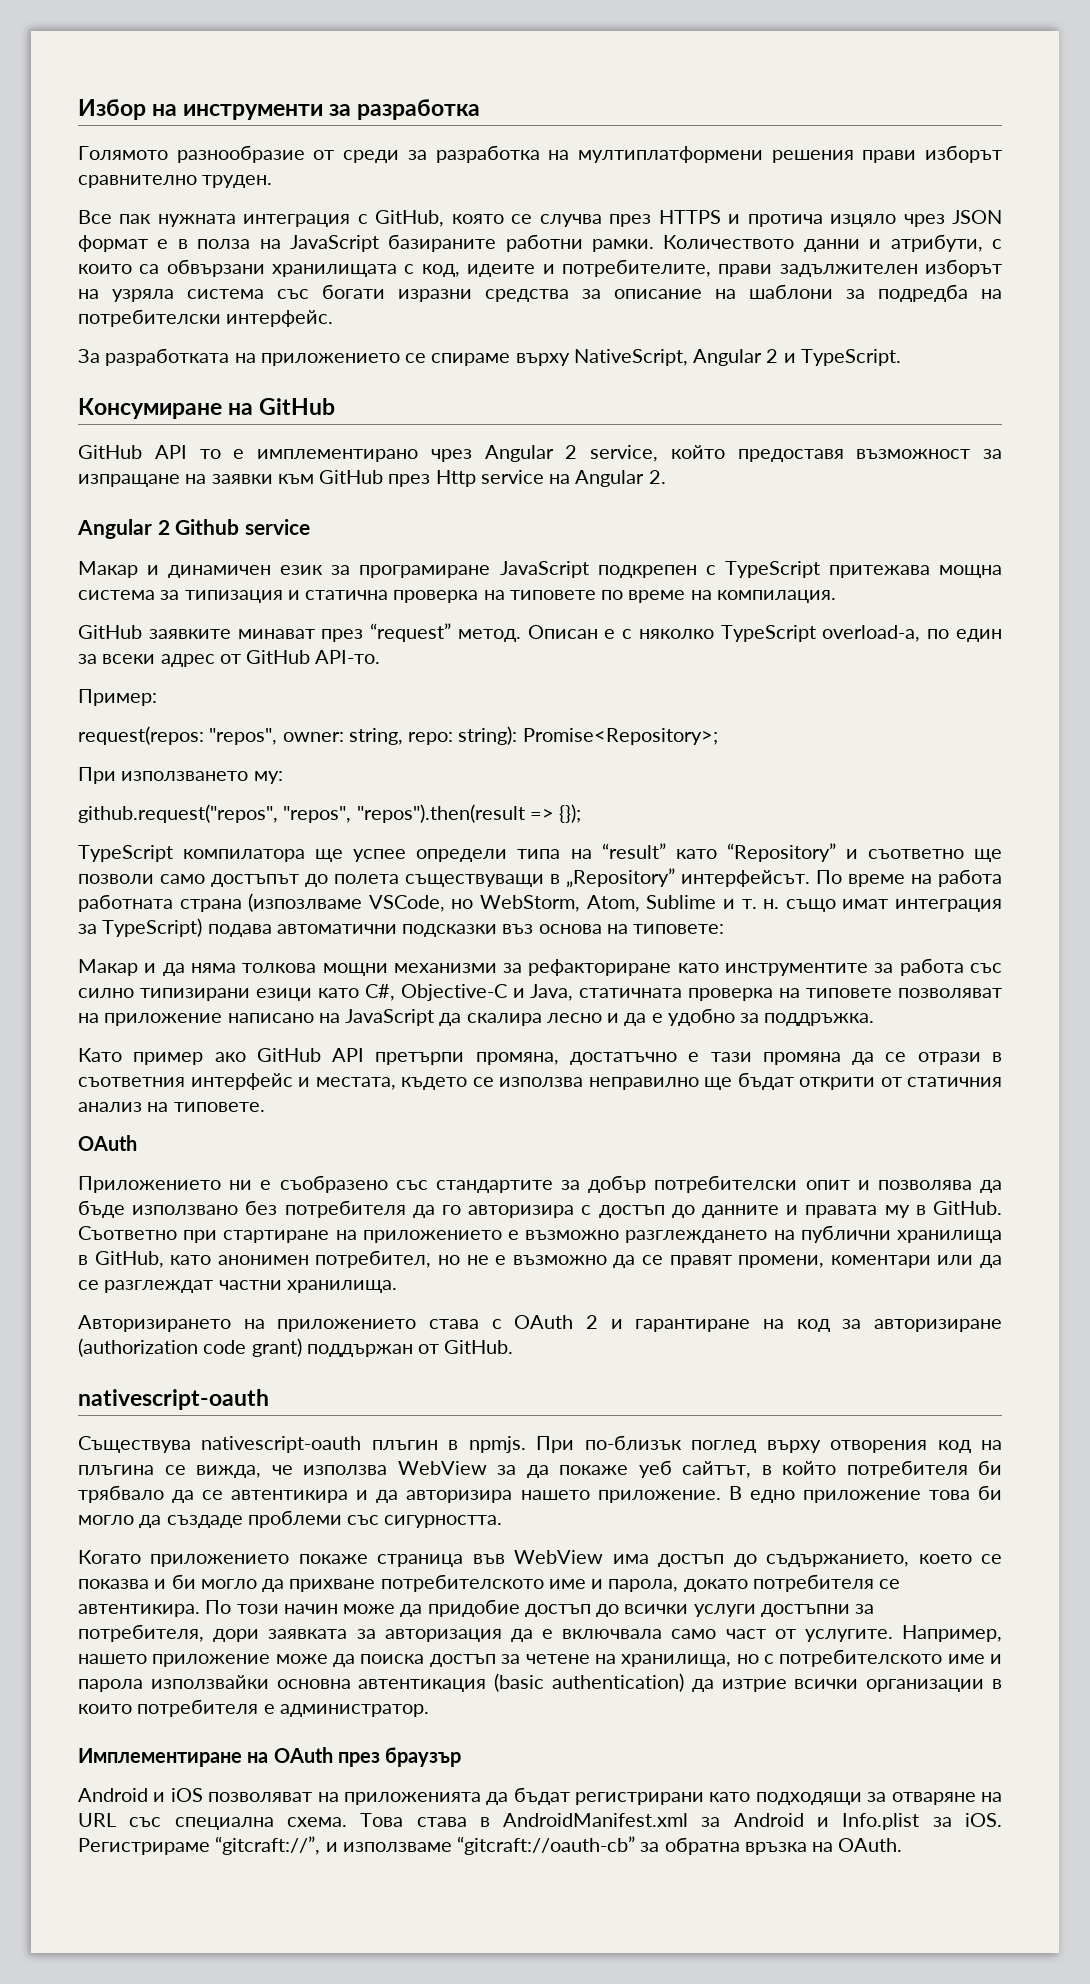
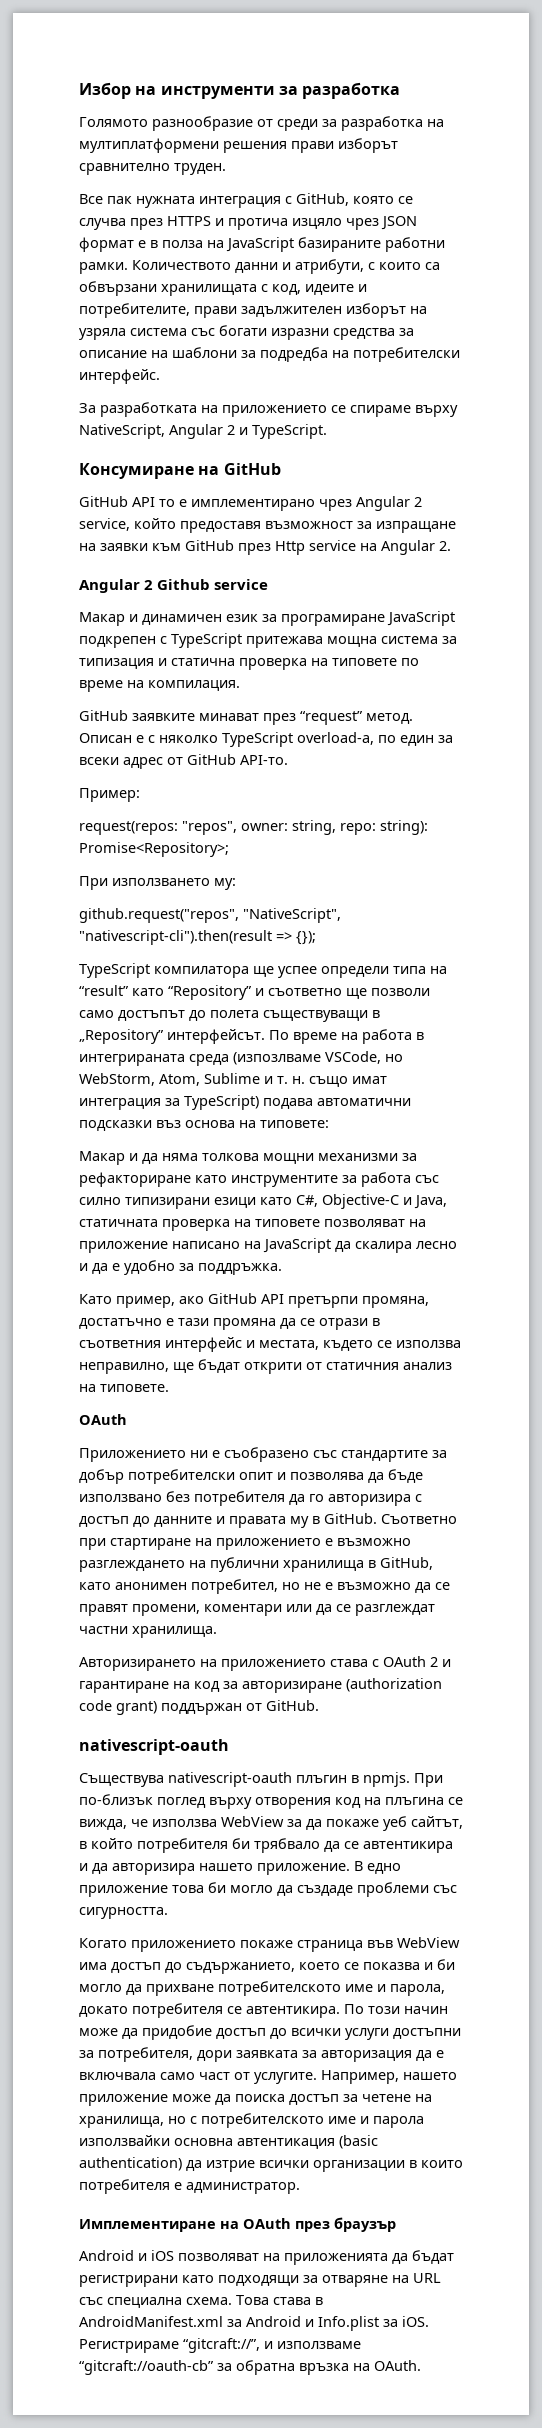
[283,804,525,823] "repos", "repos").then(result -> [243,908,341,923] [79,930,272,945] "NativeScript", "nativescript-cli").then(result
[78,894,242,912] работната страна -> [416,1032,424,1040] [79,1054,229,1066] в интегрираната среда
[133,1052,204,1065] пример -> [116,1296,175,1308] пример,
[588,1077,699,1090] неправилно -> [79,1362,169,1374] неправилно,

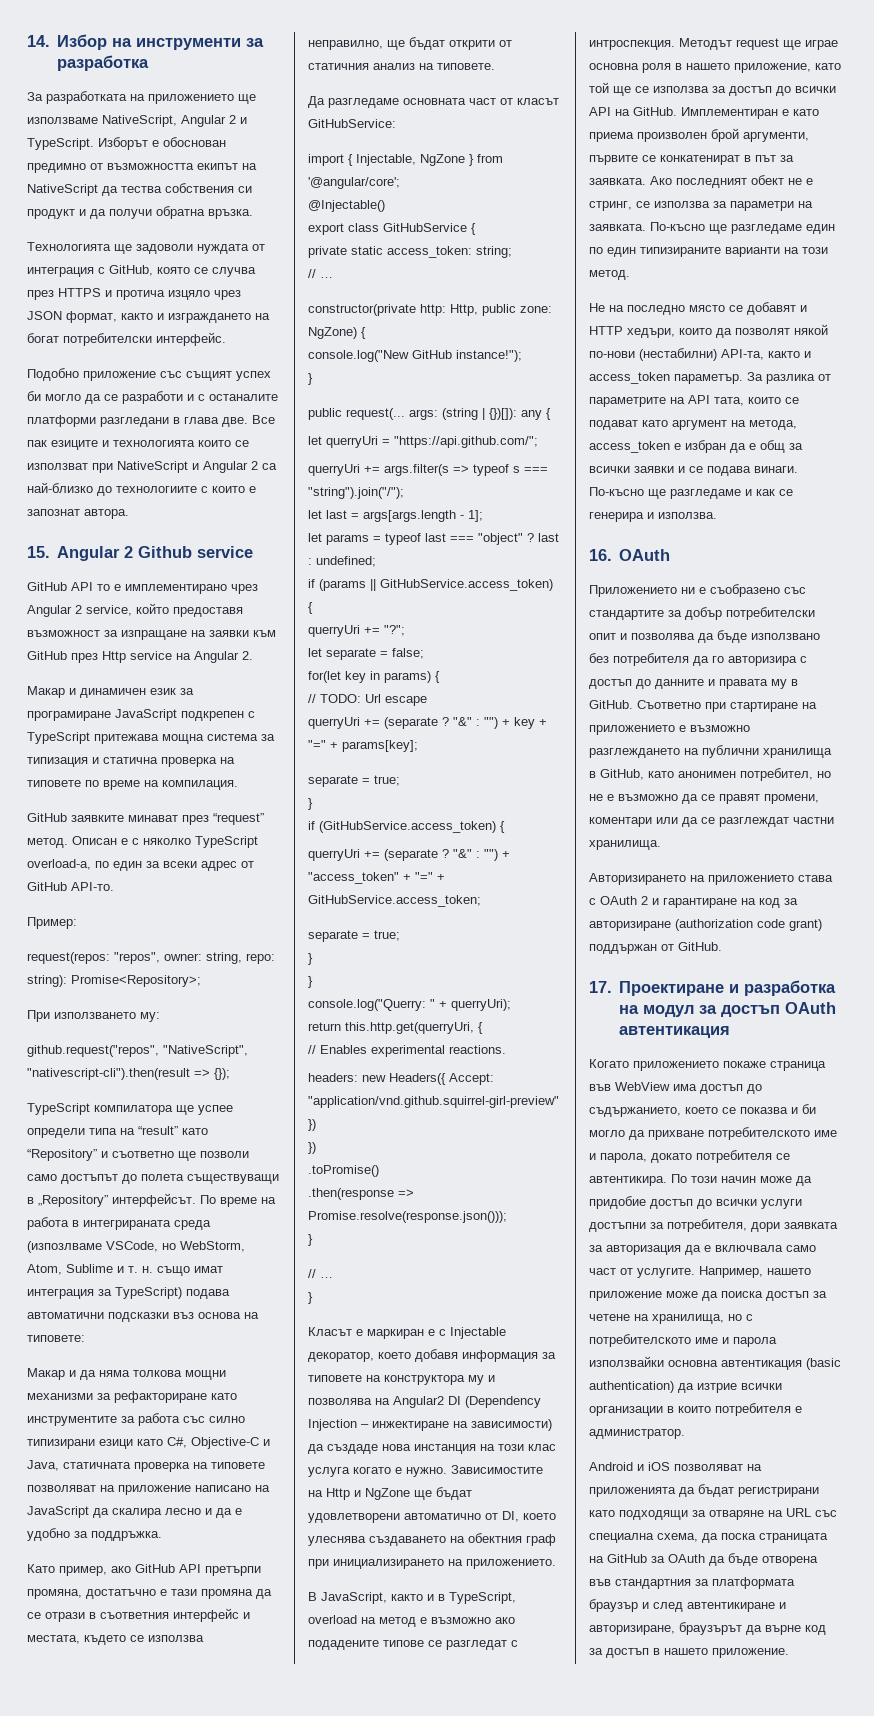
(79, 90) none -> [27,35,50,47] 14.
[79,116,444,131] [79,138,398,153] [79,163,226,175] [79,194,195,208] Голямото разнообразие от среди за разработка на мултиплатформени решения прави изборът сравнително труден. // Все пак нужната -> [27,91,256,104] [27,115,247,127] [27,137,226,150] [27,163,257,173] [27,183,252,196] [27,206,253,219] [27,242,265,254] За разработката на приложението ще използваме NativeScript, Angular 2 и TypeScript. Изборът е обоснован предимно от възможността екипът на NativeScript да тества собствения си продукт и да получи обратна връзка. // Технологията ще задоволи нуждата от
[79,237,445,252] [79,259,440,274] [79,281,367,296] [79,303,427,318] [79,325,414,340] [79,347,460,362] [79,369,160,384] [79,402,458,417] [79,424,327,439] [79,463,281,479] формат е в полза на JavaScript базираните работни рамки. Количеството данни и атрибути, с които са обвързани хранилищата с код, идеите и потребителите, прави задължителен изборът на узряла система със богати изразни средства за описание на шаблони за подредба на потребителски интерфейс. // За разработката на приложението се спираме върху NativeScript, Angular 2 и TypeScript. // Консумиране на GitHub -> [66,311,270,323] [27,332,226,346] [27,368,271,381] [27,391,278,404] [27,415,275,427] [27,440,249,450] [27,461,277,473] [27,482,256,496] [27,509,129,519] [27,546,253,561] формат, както и изграждането на богат потребителски интерфейс. // Подобно приложение със същият успех би могло да се разработи и с останалите платформи разгледани в глава две. Все пак езиците и технологията които се използват при NativeScript и Angular 2 са най-близко до технологиите с които е запознат автора. // 15. Angular 2 Github service
[79,579,269,593] // Angular 2 Github service -> (253, 655) none
(169, 1388) none -> [308,96,559,108] [308,119,396,128] [308,154,503,166] [308,177,400,189] [308,200,385,212] [308,223,476,235] [308,246,512,258] [308,269,333,278] [308,304,552,316] [308,327,366,339] [308,350,522,362] [308,373,313,385] [308,408,551,420] [308,436,538,448] [308,464,548,476] [308,487,404,499] [308,510,483,522] [308,533,559,545] [308,556,376,567] [308,579,553,591] [308,602,313,614] [308,625,405,637] [308,648,424,660] [308,671,440,683] [308,694,427,706] [308,717,547,729] [308,740,418,752] [308,775,400,787] [308,798,313,810] [308,821,505,833] [308,849,510,861] [308,872,445,884] [308,895,481,907] [308,930,400,942] [308,953,313,965] [308,976,313,988] [308,999,511,1011] [308,1022,483,1034] [308,1045,506,1057] [308,1073,494,1085] [308,1096,559,1108] [308,1119,316,1131] [308,1142,316,1154] [308,1165,379,1177] [308,1188,414,1200] [308,1211,507,1223] [308,1234,313,1246] [308,1269,333,1278] [308,1292,313,1304] [308,1327,506,1339] [308,1349,556,1362] [308,1375,495,1385] [308,1396,541,1408] [308,1419,552,1431] [308,1444,556,1454] [308,1465,543,1477] [308,1487,472,1500] [308,1511,556,1523] [308,1533,556,1546] [308,1559,556,1569] [308,1592,516,1604] [308,1615,515,1627] [308,1640,518,1650] [589,38,838,50] [589,63,841,73] [589,82,836,96] [589,107,819,119] [589,128,809,142] [589,155,794,165] [589,175,813,188] [589,201,813,211] [589,222,835,234] [589,247,828,257] [589,270,630,280] [589,302,807,315] [589,324,828,338] [589,348,811,361] [589,372,831,384] [589,395,799,407] [589,420,797,430] [589,440,803,453] [589,466,798,476] [589,487,793,499] [589,512,717,522] [589,549,612,561] Да разгледаме основната част от класът GitHubService: // import { Injectable, NgZone } from '@angular/core'; // @Injectable() // export class GitHubService { // private static access_token: string; // // … // constructor(private http: Http, public zone: NgZone) { // console.log("New GitHub instance!"); // } // public request(... args: (string | {})[]): any { // let querryUri = "https://api.github.com/"; // querryUri += args.filter(s => typeof s === "string").join("/"); // let last = args[args.length - 1]; // let params = typeof last === "object" ? last : undefined; // if (params || GitHubService.access_token) { // querryUri += "?"; // let separate = false; // for(let key in params) { // // TODO: Url escape // querryUri += (separate ? "&" : "") + key + "=" + params[key]; // separate = true; // } // if (GitHubService.access_token) { // querryUri += (separate ? "&" : "") + "access_token" + "=" + GitHubService.access_token; // separate = true; // } // } // console.log("Querry: " + querryUri); // return this.http.get(querryUri, { // // Enables experimental reactions. // headers: new Headers({ Accept: "application/vnd.github.squirrel-girl-preview" }) // }) // .toPromise() // .then(response => Promise.resolve(response.json())); // } // // … // } // Класът е маркиран е с Injectable декоратор, което добавя информация за типовете на конструктора му и позволява на Angular2 DI (Dependency Injection – инжектиране на зависимости) да създаде нова инстанция на този клас услуга когато е нужно. Зависимостите на Http и NgZone ще бъдат удовлетворени автоматично от DI, което улеснява създаването на обектния граф при инициализирането на приложението. // В JavaScript, както и в TypeScript, overload на метод е възможно ако подадените типове се разгледат с интроспекция. Методът request ще играе основна роля в нашето приложение, като той ще се използва за достъп до всички API на GitHub. Имплементиран е като приема произволен брой аргументи, първите се конкатенират в път за заявката. Ако последният обект не е стринг, се използва за параметри на заявката. По-късно ще разгледаме един по един типизираните варианти на този метод. // Не на последно място се добавят и HTTP хедъри, които да позволят някой по-нови (нестабилни) API-та, както и access_token параметър. За разлика от параметрите на API тата, които се подават като аргумент на метода, access_token е избран да е общ за всички заявки и се подава винаги. По-късно ще разгледаме и как се генерира и използва. // 16.
[79,1739,229,1755] [79,1772,443,1787] [79,1794,463,1809] [79,1816,463,1831] [79,1838,453,1853] [79,1861,401,1875] [79,1882,457,1897] [79,1907,168,1919] nativescript-oauth // Съществува nativescript-oauth плъгин в npmjs. При по-близък поглед върху отворения код на плъгина се вижда, че използва WebView за да покаже уеб сайтът, в който потребителя би трябвало да се автентикира и да авторизира нашето приложение. В едно приложение това би могло да създаде проблеми със сигурността. -> [589,980,836,996] [618,1002,836,1017] [618,1026,730,1038] 17. Проектиране и разработка на модул за достъп OAuth автентикация
[79,2217,396,2232] // Имплементиране на OAuth през браузър -> (685, 1434) none
[186,2295,323,2305] [79,2316,429,2331] [79,2338,361,2353] [79,2360,421,2375] схема. Това става в AndroidManifest.xml за Android и Info.plist за iOS. Регистрираме “gitcraft://”, и използваме “gitcraft://oauth-cb” за обратна връзка на OAuth. -> [657,1533,828,1543] [589,1553,818,1566] [589,1577,795,1589] [589,1599,786,1612] [589,1622,826,1635] [589,1648,789,1658] схема, да поска страницата на GitHub за OAuth да бъде отворена във стандартния за платформата браузър и след автентикиране и авторизиране, браузърът да върне код за достъп в нашето приложение.

